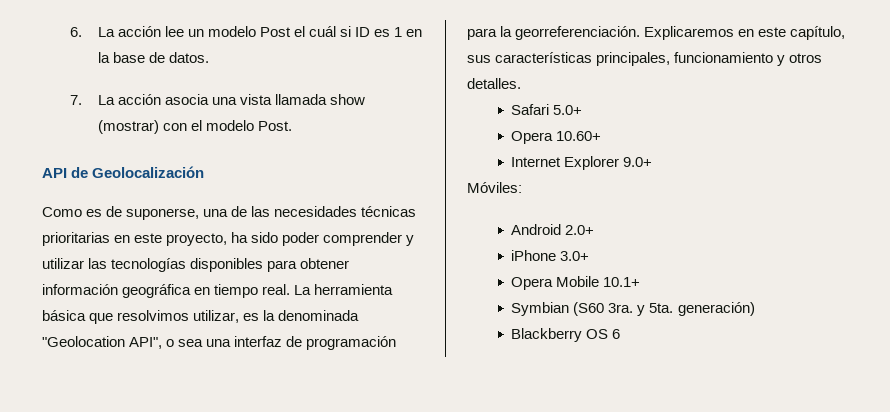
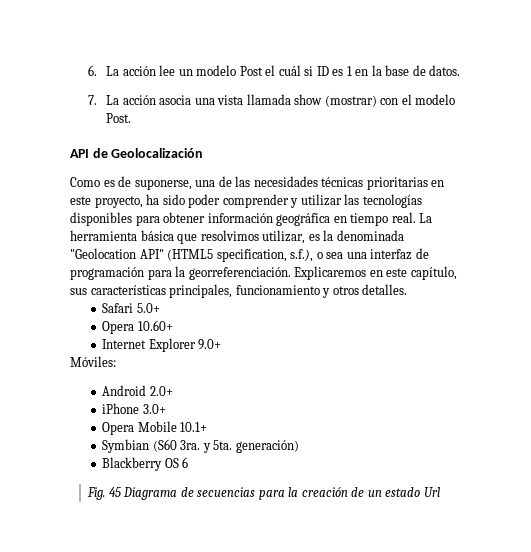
[129,337,163,349] API", -> [139,249,314,262] API" (HTML5 specification, s.f.),
(621, 334) none -> [87,487,440,500] // Fig. 45 Diagrama de secuencias para la creación de un estado Url

